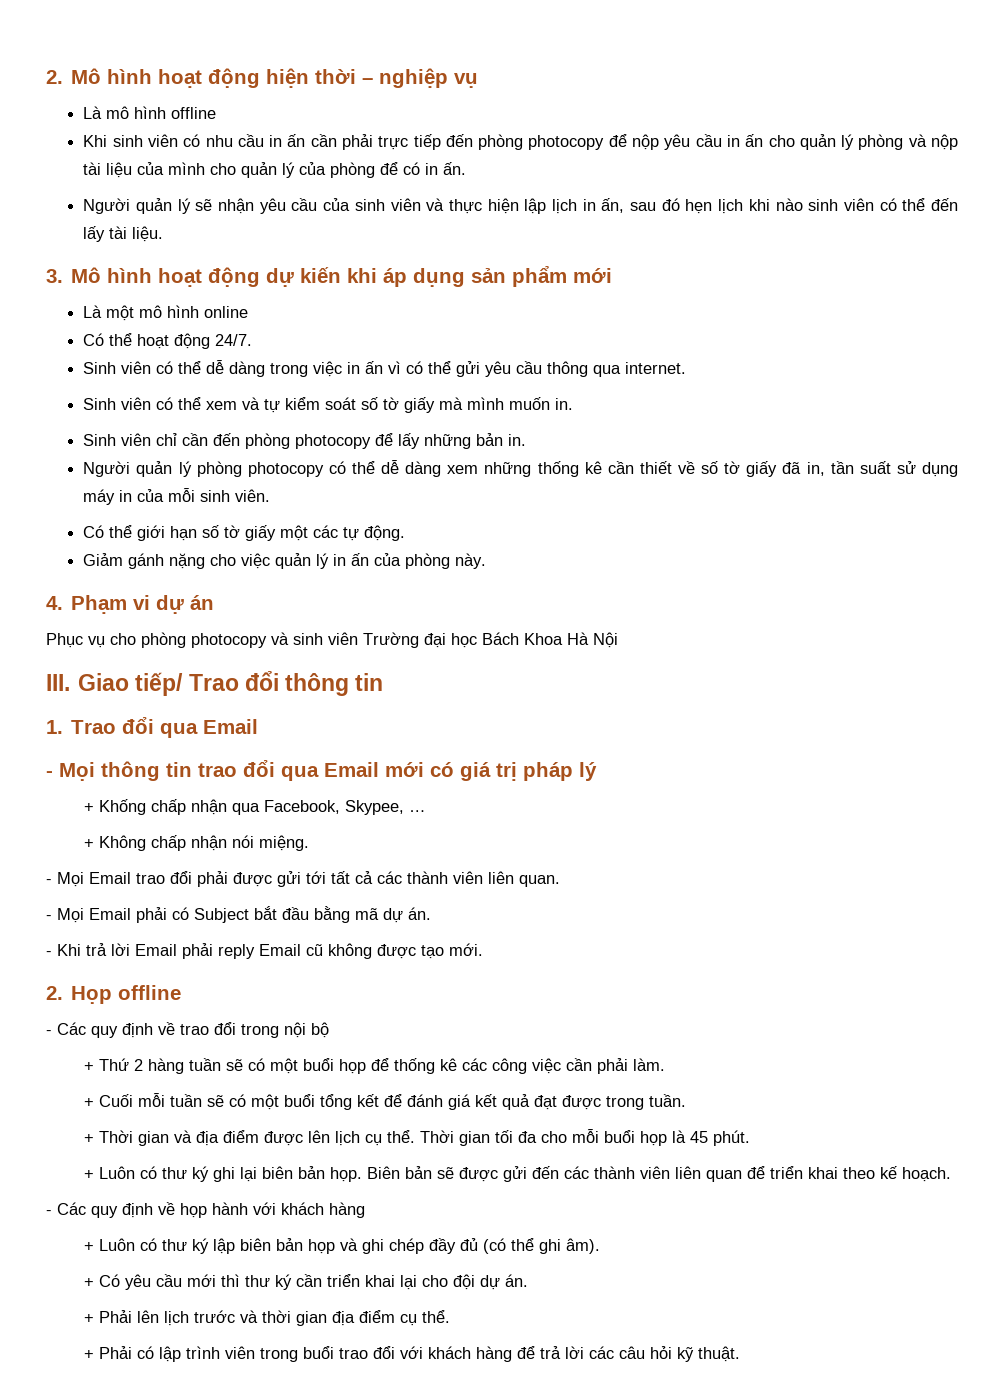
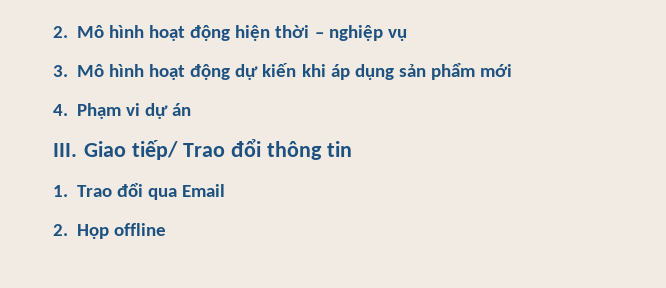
[83,106,217,119] [83,134,959,150] [83,162,467,178] [83,198,959,214] [83,226,164,242] // Là mô hình offline // Khi sinh viên có nhu cầu in ấn cần phải trực tiếp đến phòng photocopy để nộp yêu cầu in ấn cho quản lý phòng và nộp tài liệu của mình cho quản lý của phòng để có in ấn. // Người quản lý sẽ nhận yêu cầu của sinh viên và thực hiện lập lịch in ấn, sau đó hẹn lịch khi nào sinh viên có thể đến lấy tài liệu. -> (407, 35) none
[83,305,249,321] [83,333,253,349] [83,360,687,377] [83,397,574,413] [83,433,527,449] [83,460,959,477] [83,488,271,505] [83,525,406,541] [83,553,487,569] // Là một mô hình online // Có thể hoạt động 24/7. // Sinh viên có thể dễ dàng trong việc in ấn vì có thể gửi yêu cầu thông qua internet. // Sinh viên có thể xem và tự kiểm soát số tờ giấy mà mình muốn in. // Sinh viên chỉ cần đến phòng photocopy để lấy những bản in. // Người quản lý phòng photocopy có thể dễ dàng xem những thống kê cần thiết về số tờ giấy đã in, tần suất sử dụng máy in của mỗi sinh viên. // Có thể giới hạn số tờ giấy một các tự động. // Giảm gánh nặng cho việc quản lý in ấn của phòng này. -> (513, 70) none
[46,632,618,648] // Phục vụ cho phòng photocopy và sinh viên Trường đại học Bách Khoa Hà Nội -> (192, 109) none
[46,760,597,781] [84,799,427,815] [84,835,310,851] [46,871,560,887] [46,906,431,923] [46,943,483,959] [46,985,182,1004] [46,1022,329,1038] [84,1058,666,1074] [84,1093,687,1110] [84,1129,751,1146] [84,1166,952,1182] [46,1202,365,1218] [84,1238,601,1254] [84,1274,529,1290] [84,1310,451,1326] [84,1346,741,1362] - Mọi thông tin trao đổi qua Email mới có giá trị pháp lý // + Khống chấp nhận qua Facebook, Skypee, … // + Không chấp nhận nói miệng. // - Mọi Email trao đổi phải được gửi tới tất cả các thành viên liên quan. // - Mọi Email phải có Subject bắt đầu bằng mã dự án. // - Khi trả lời Email phải reply Email cũ không được tạo mới. // 2. Họp offline // - Các quy định về trao đổi trong nội bộ // + Thứ 2 hàng tuần sẽ có một buổi họp để thống kê các công việc cần phải làm. // + Cuối mỗi tuần sẽ có một buổi tổng kết để đánh giá kết quả đạt được trong tuần. // + Thời gian và địa điểm được lên lịch cụ thể. Thời gian tối đa cho mỗi buổi họp là 45 phút. // + Luôn có thư ký ghi lại biên bản họp. Biên bản sẽ được gửi đến các thành viên liên quan để triển khai theo kế hoạch. // - Các quy định về họp hành với khách hàng // + Luôn có thư ký lập biên bản họp và ghi chép đầy đủ (có thể ghi âm). // + Có yêu cầu mới thì thư ký cần triển khai lại cho đội dự án. // + Phải lên lịch trước và thời gian địa điểm cụ thể. // + Phải có lập trình viên trong buổi trao đổi với khách hàng để trả lời các câu hỏi kỹ thuật. -> [53,223,166,239] 2. Họp offline

